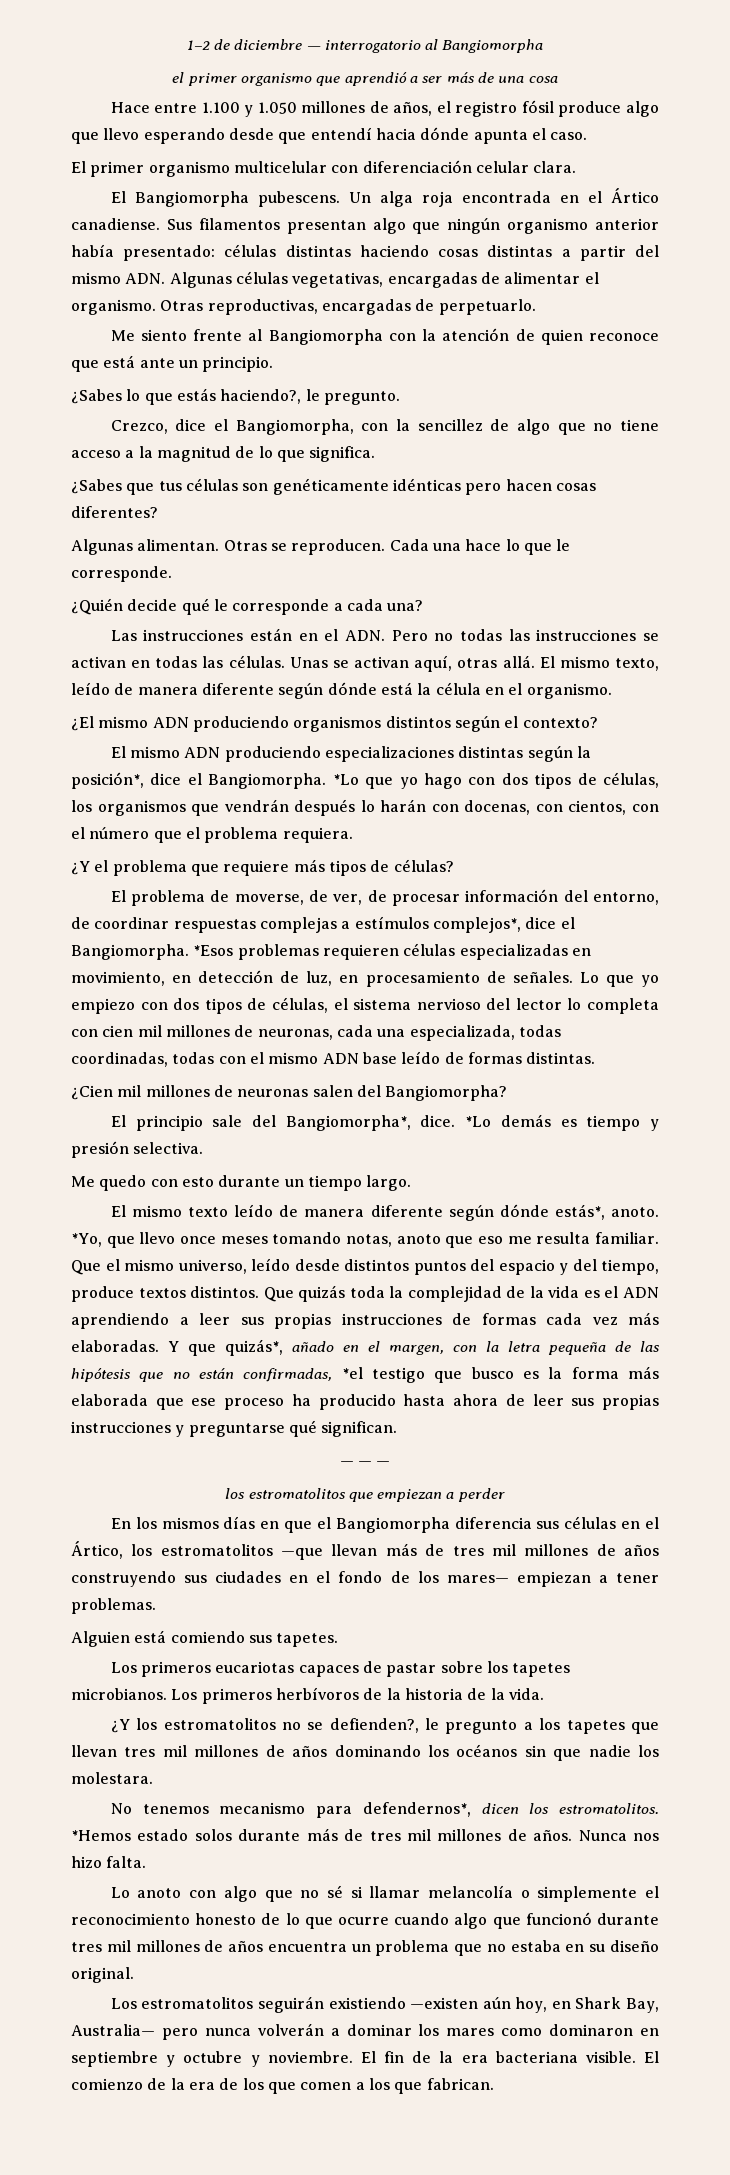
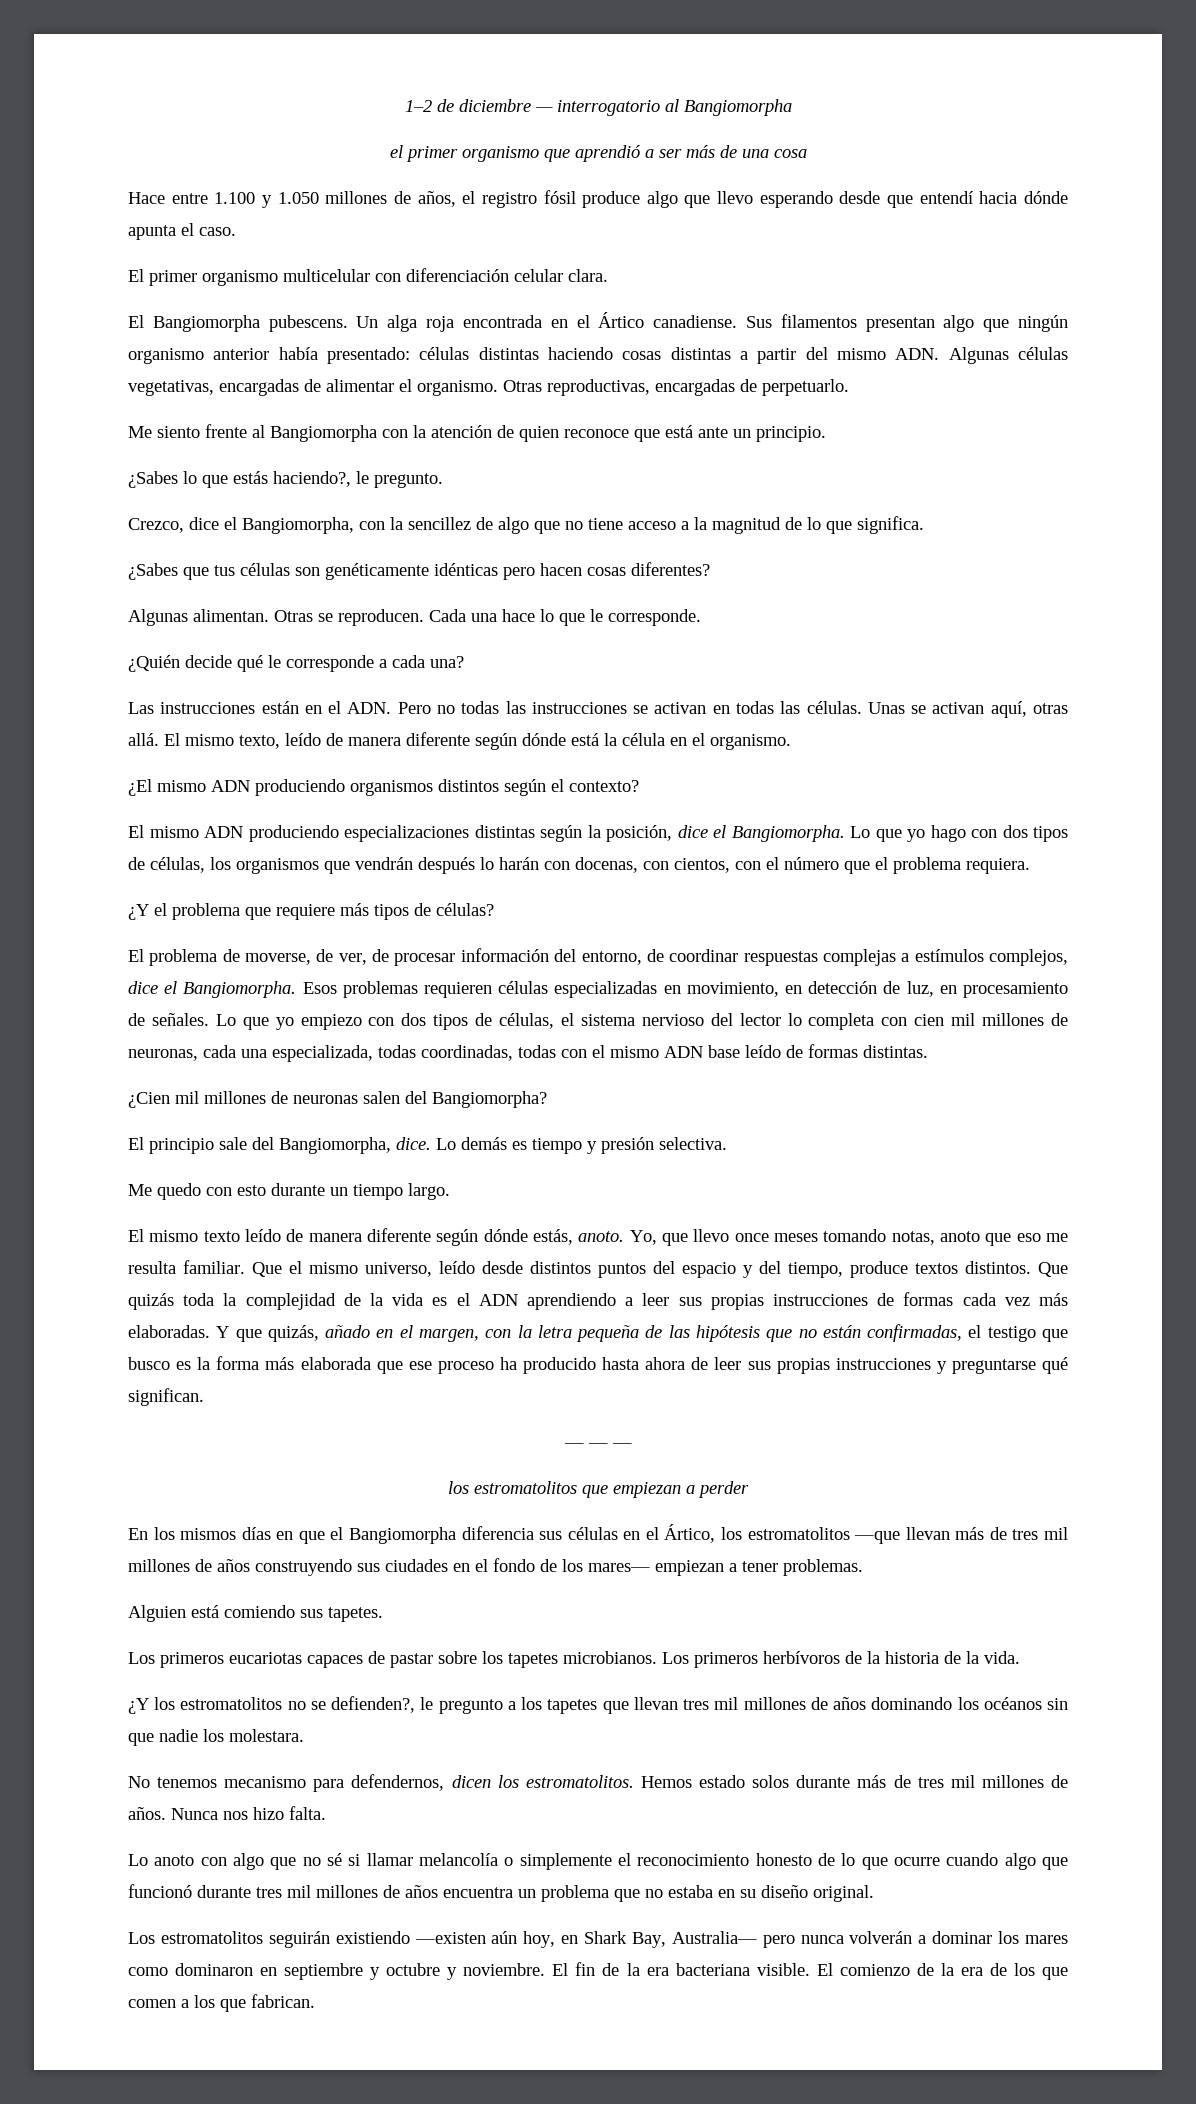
[71,772,359,789] posición*, dice el Bangiomorpha. *Lo -> [606,825,870,842] posición, dice el Bangiomorpha. Lo
[432,917,575,933] [71,944,234,960] complejos*, dice el Bangiomorpha. *Esos -> [989,949,1069,966] [128,981,337,998] complejos, dice el Bangiomorpha. Esos
[285,1115,492,1131] Bangiomorpha*, dice. *Lo -> [279,1137,456,1154] Bangiomorpha, dice. Lo
[554,1204,659,1220] [71,1233,102,1247] estás*, anoto. *Yo, -> [533,1229,657,1245] estás, anoto. Yo,
[225,1339,283,1356] quizás*, -> [267,1325,319,1342] quizás,
[341,1367,363,1379] *el -> [968,1325,982,1338] el
[362,1802,471,1817] defendernos*, -> [351,1774,445,1791] defendernos,
[71,1830,131,1841] *Hemos -> [640,1776,692,1788] Hemos

